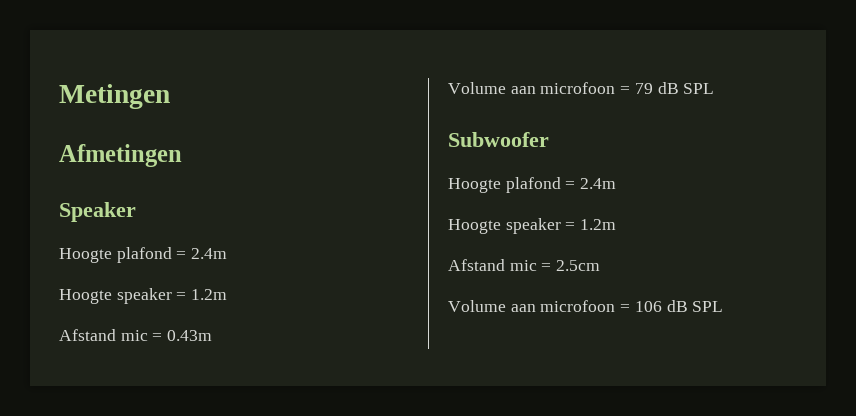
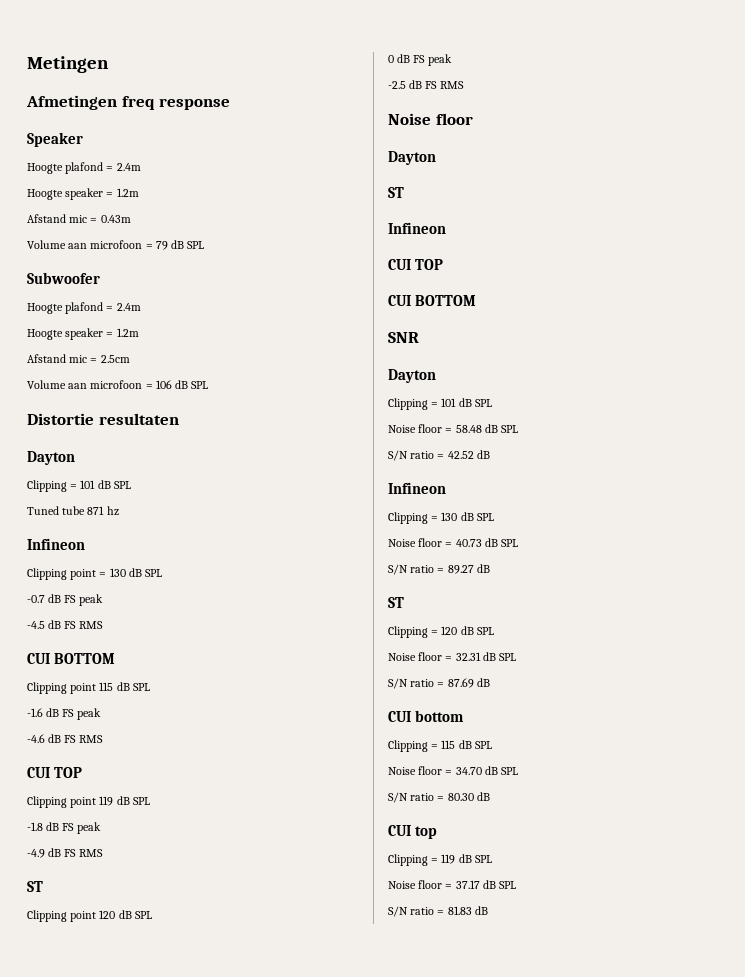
(182, 155) none -> [121,96,231,110] freq response
(724, 306) none -> [27,413,179,425] [27,451,75,465] [27,480,131,492] [27,506,119,516] [27,538,85,550] [27,568,163,580] [27,594,103,606] [27,620,103,629] [27,653,116,664] [27,682,150,694] [27,708,101,720] [27,734,103,743] [27,767,83,778] [27,796,150,808] [27,822,101,834] [27,848,103,858] [27,881,43,892] [27,910,152,922] [388,54,452,66] [388,80,464,89] [388,113,473,125] [388,151,436,165] [388,187,404,198] [388,222,446,234] [388,259,444,270] [388,295,477,306] [388,332,419,343] [388,369,436,383] [388,398,492,410] [388,424,519,433] [388,450,490,461] [388,482,446,494] [388,512,494,524] [388,538,519,547] [388,564,490,575] [388,597,404,608] [388,626,494,638] [388,652,517,661] [388,678,490,689] [388,710,465,722] [388,740,492,752] [388,766,519,775] [388,792,490,803] [388,825,438,839] [388,854,492,866] [388,880,517,889] [388,906,488,917] // Distortie resultaten // Dayton // Clipping = 101 dB SPL // Tuned tube 871 hz // Infineon // Clipping point = 130 dB SPL // -0.7 dB FS peak // -4.5 dB FS RMS // CUI BOTTOM // Clipping point 115 dB SPL // -1.6 dB FS peak // -4.6 dB FS RMS // CUI TOP // Clipping point 119 dB SPL // -1.8 dB FS peak // -4.9 dB FS RMS // ST // Clipping point 120 dB SPL // 0 dB FS peak // -2.5 dB FS RMS // Noise floor // Dayton // ST // Infineon // CUI TOP // CUI BOTTOM // SNR // Dayton // Clipping = 101 dB SPL // Noise floor = 58.48 dB SPL // S/N ratio = 42.52 dB // Infineon // Clipping = 130 dB SPL // Noise floor = 40.73 dB SPL // S/N ratio = 89.27 dB // ST // Clipping = 120 dB SPL // Noise floor = 32.31 dB SPL // S/N ratio = 87.69 dB // CUI bottom // Clipping = 115 dB SPL // Noise floor = 34.70 dB SPL // S/N ratio = 80.30 dB // CUI top // Clipping = 119 dB SPL // Noise floor = 37.17 dB SPL // S/N ratio = 81.83 dB

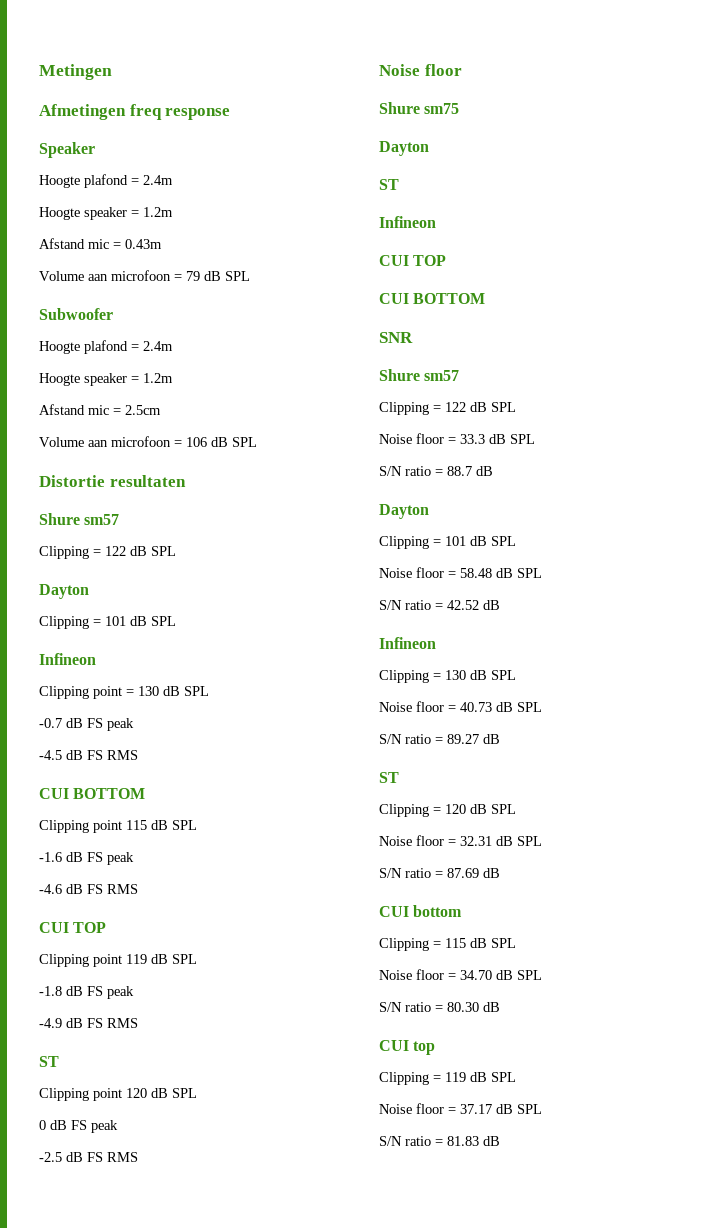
[27,451,75,465] [27,480,131,492] [27,506,119,516] // Dayton // Clipping = 101 dB SPL // Tuned tube 871 hz -> [39,513,120,525] [39,546,176,559] [39,584,89,599] [39,616,176,629] // Shure sm57 // Clipping = 122 dB SPL // Dayton // Clipping = 101 dB SPL
(473, 119) none -> [379,102,460,114] // Shure sm75
(419, 337) none -> [379,369,460,381] [379,402,516,415] [379,433,535,444] [379,466,493,476] // Shure sm57 // Clipping = 122 dB SPL // Noise floor = 33.3 dB SPL // S/N ratio = 88.7 dB

